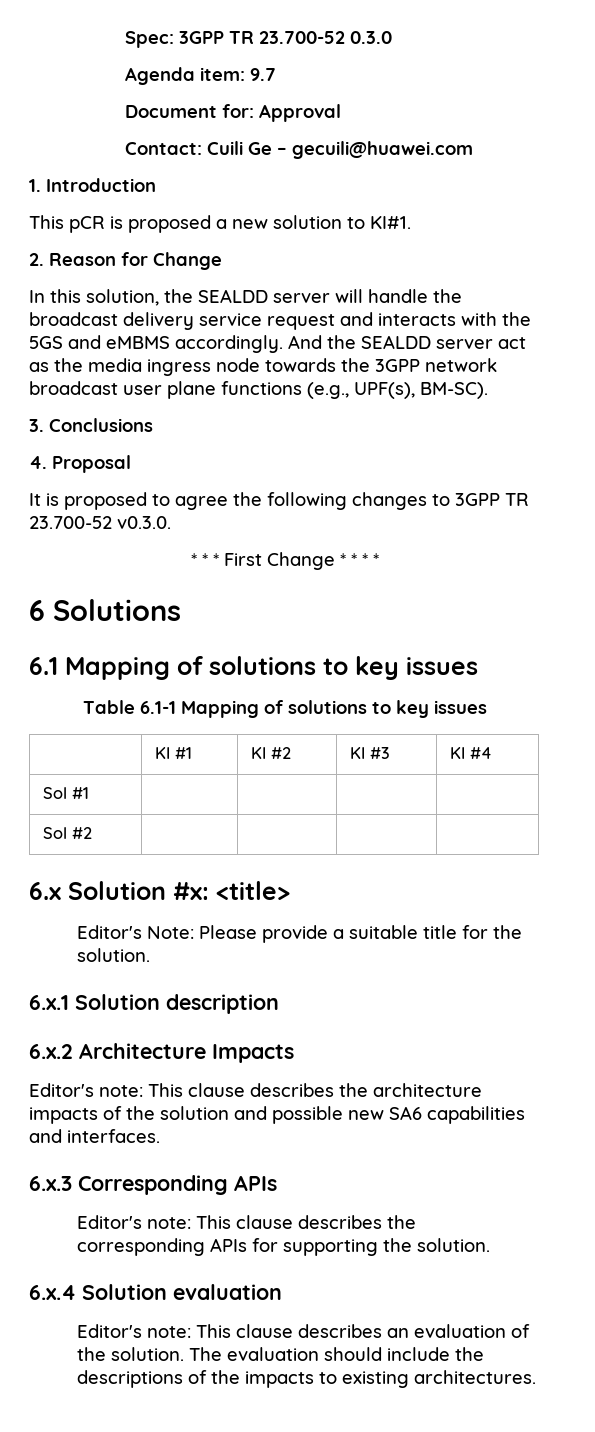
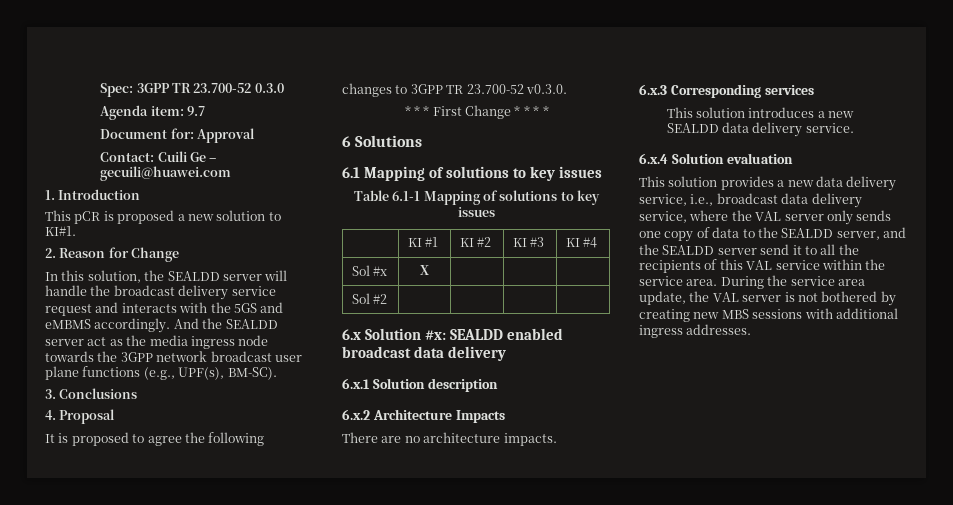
[71,787,89,799] #1 | -> [373,266,388,276] [420,265,429,275] #x | X
[216,881,290,900] [76,925,522,943] [76,948,150,962] <title> // Editor's Note: Please provide a suitable title for the solution. -> [450,328,564,340] [342,346,507,361] SEALDD enabled broadcast data delivery
[29,1083,482,1097] [29,1106,525,1124] [29,1129,160,1143] [29,1175,277,1195] [76,1215,416,1229] [76,1238,490,1256] [29,1284,282,1300] [76,1324,530,1338] [76,1347,484,1361] [76,1370,536,1388] Editor's note: This clause describes the architecture impacts of the solution and possible new SA6 capabilities and interfaces. // 6.x.3 Corresponding APIs // Editor's note: This clause describes the corresponding APIs for supporting the solution. // 6.x.4 Solution evaluation // Editor's note: This clause describes an evaluation of the solution. The evaluation should include the descriptions of the impacts to existing architectures. -> [342,432,557,446] [639,84,814,98] [666,107,855,118] [666,122,854,137] [639,153,793,164] [639,176,897,191] [639,193,862,208] [639,210,892,225] [639,227,906,242] [639,244,859,255] [639,259,886,273] [639,275,865,289] [639,291,896,306] [639,308,898,322] [639,324,752,338] There are no architecture impacts. // 6.x.3 Corresponding services // This solution introduces a new SEALDD data delivery service. // 6.x.4 Solution evaluation // This solution provides a new data delivery service, i.e., broadcast data delivery service, where the VAL server only sends one copy of data to the SEALDD server, and the SEALDD server send it to all the recipients of this VAL service within the service area. During the service area update, the VAL server is not bothered by creating new MBS sessions with additional ingress addresses.

